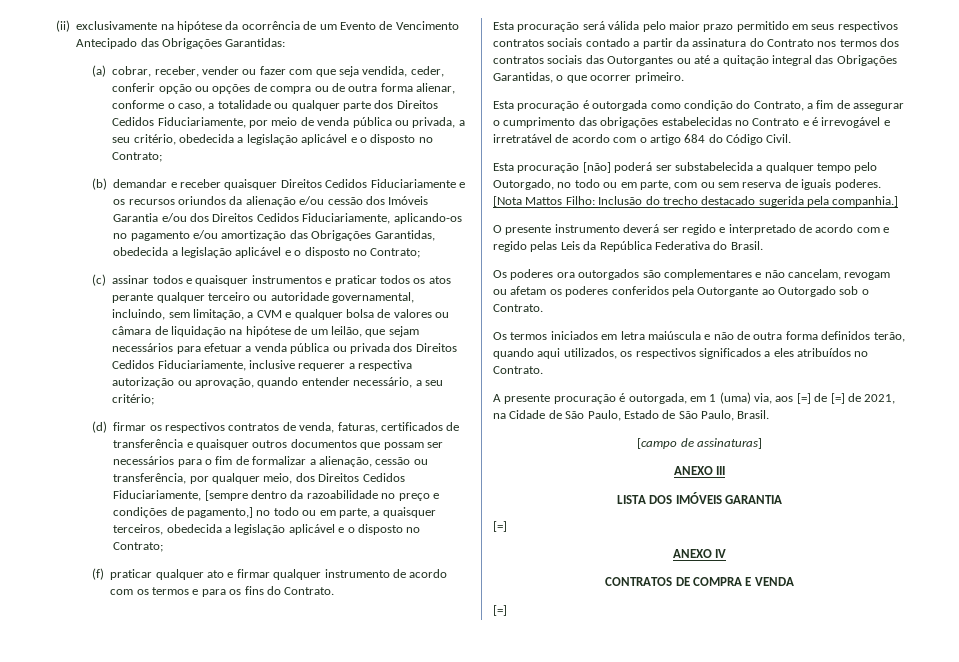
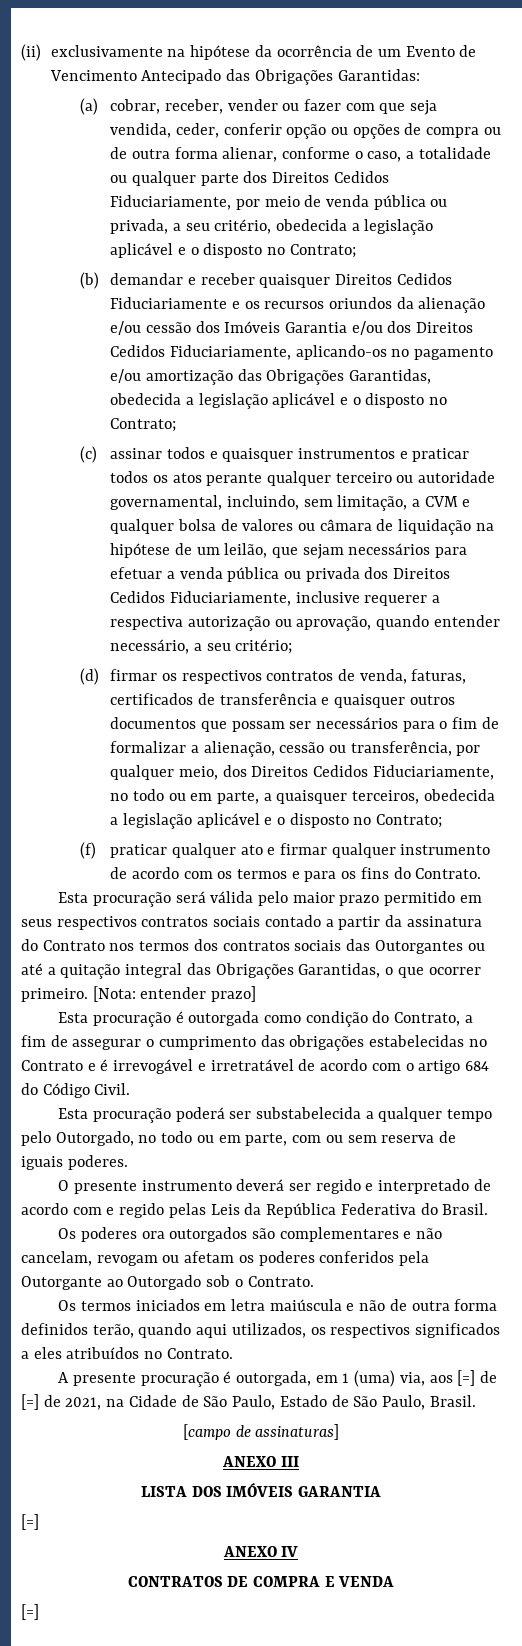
[204,490,439,501] [113,507,254,518] [sempre dentro da razoabilidade no preço e condições de pagamento,] -> (494, 772) none
(684, 77) none -> [92,986,257,1002] [Nota: entender prazo]
[582,162,611,173] [não] -> (171, 1115) none
[493,196,899,207] [Nota Mattos Filho: Inclusão do trecho destacado sugerida pela companhia.] -> (128, 1162) none

